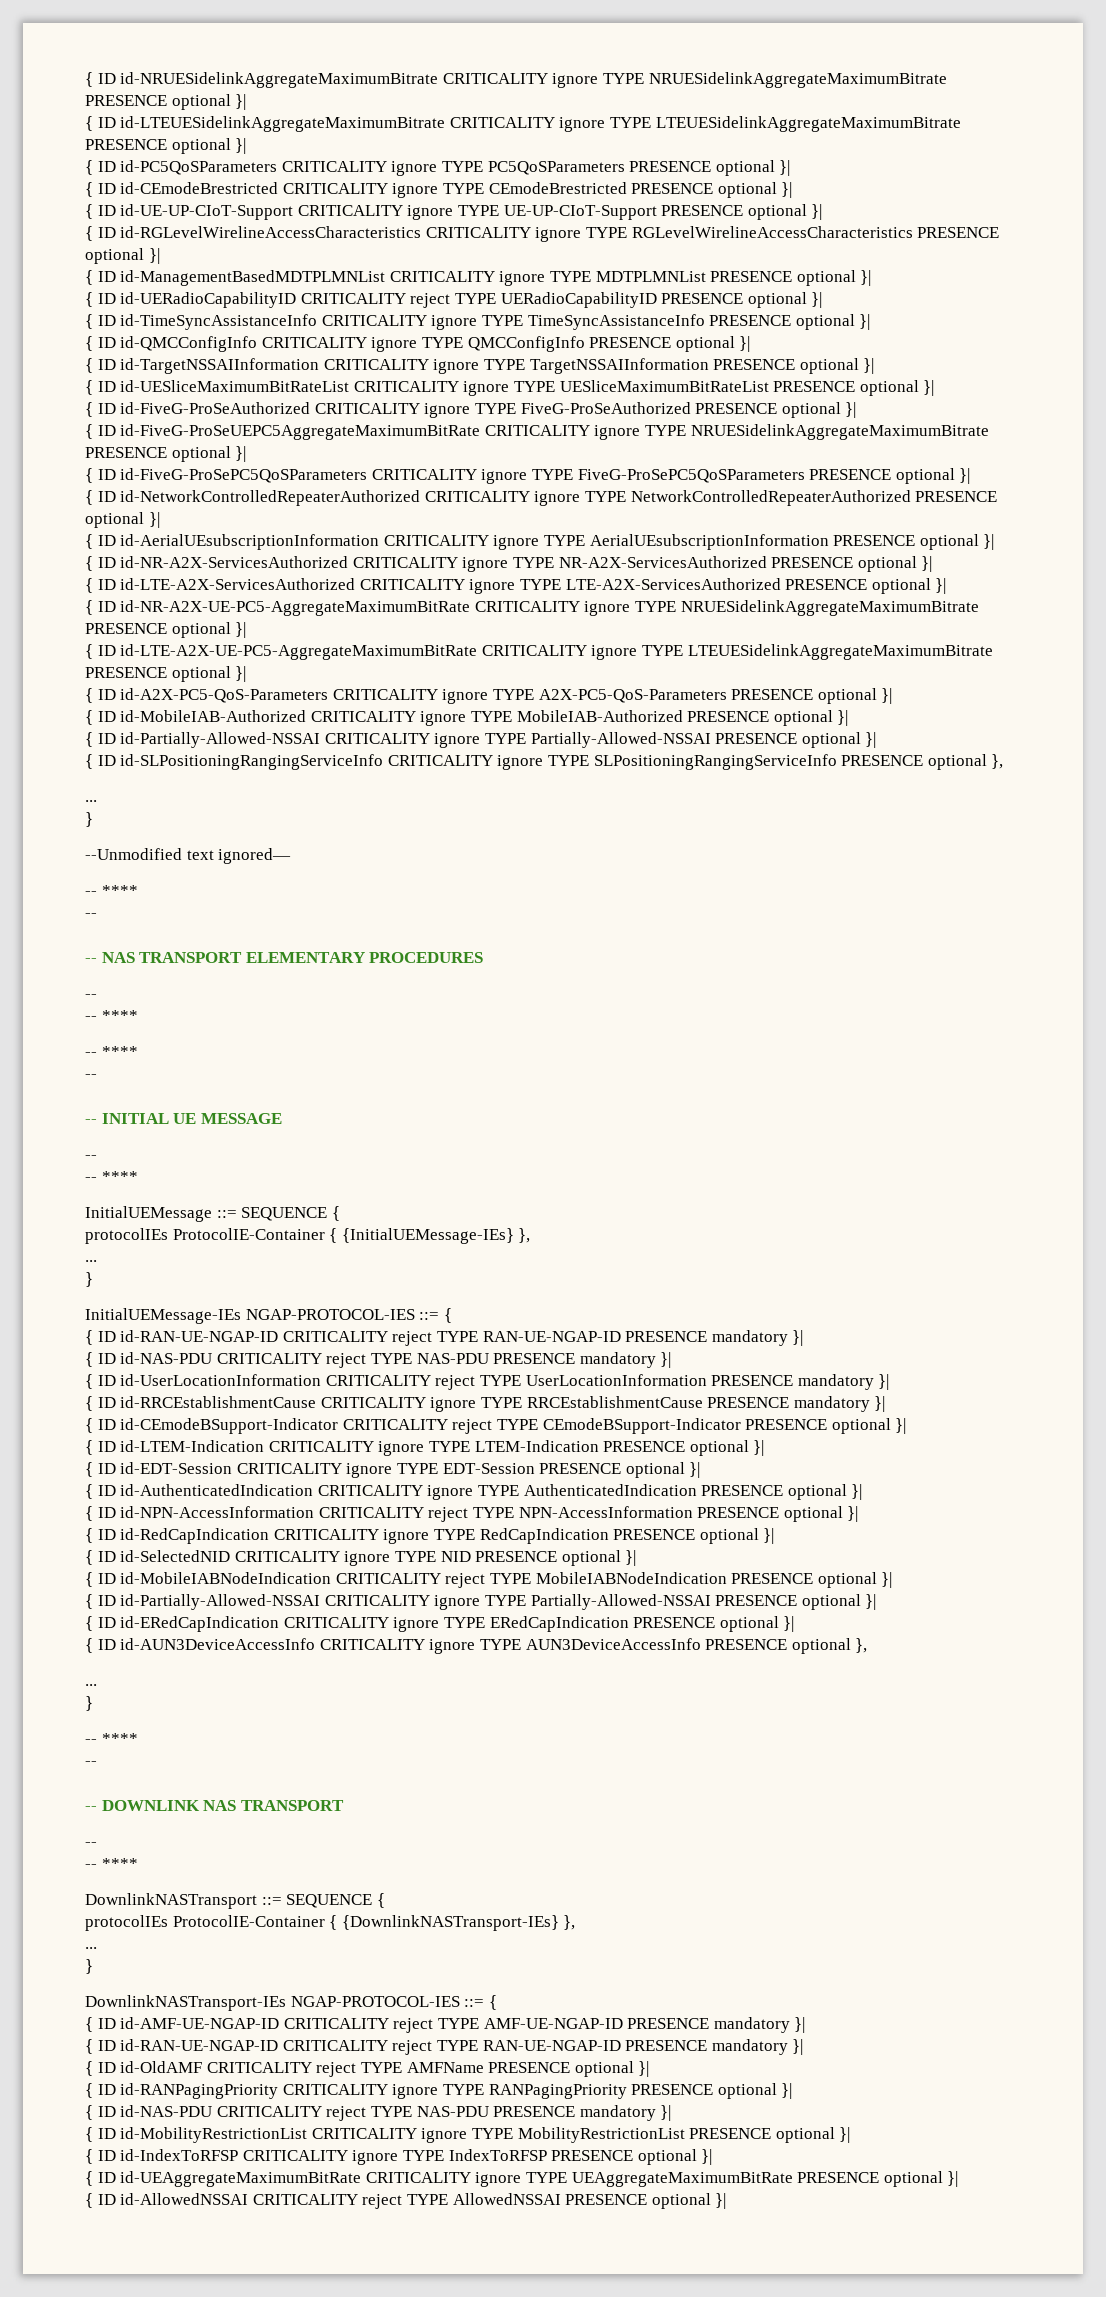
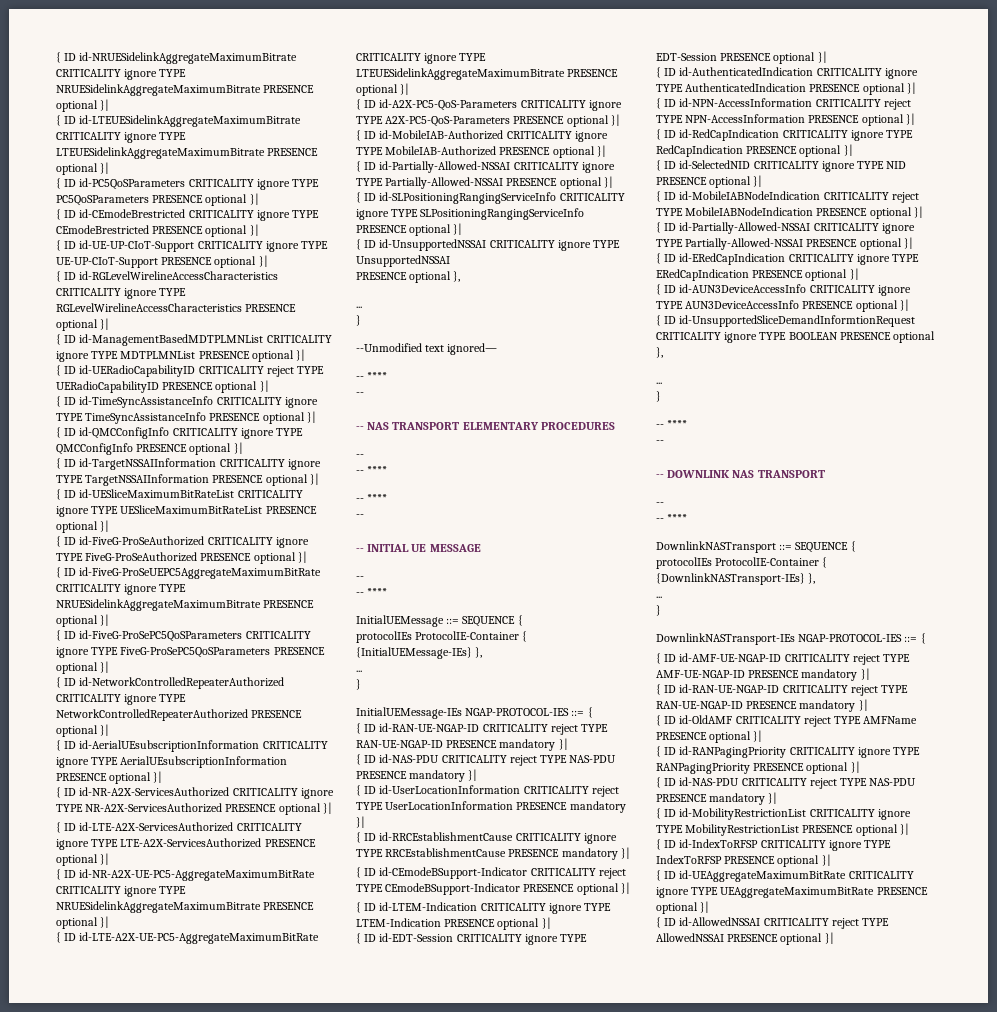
(987, 762) none -> [453,223,463,235] [356,239,621,251] [356,255,450,267] [356,271,452,283] }| // { ID id-UnsupportedNSSAI CRITICALITY ignore TYPE UnsupportedNSSAI // PRESENCE optional
(851, 1646) none -> [899,299,909,311] [656,315,916,327] [656,331,936,343] }| // { ID id-UnsupportedSliceDemandInformtionRequest CRITICALITY ignore TYPE BOOLEAN PRESENCE optional

